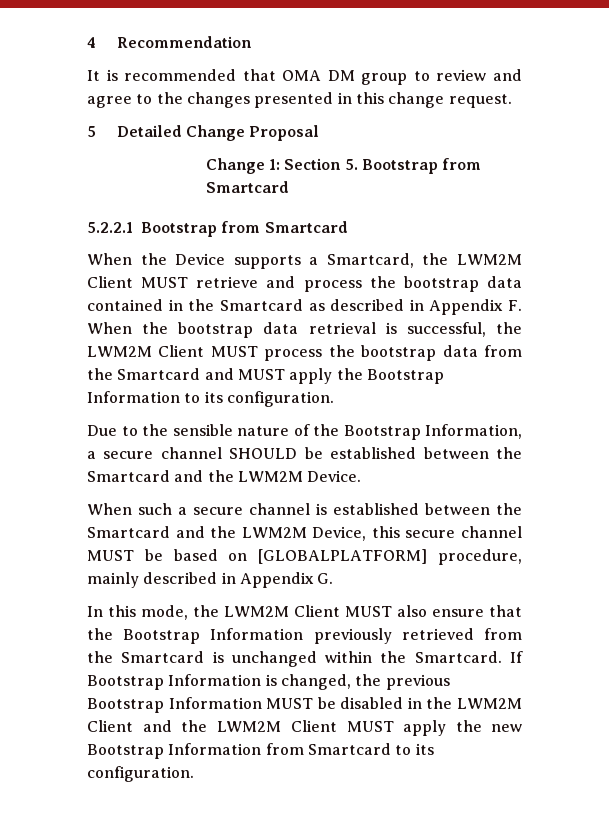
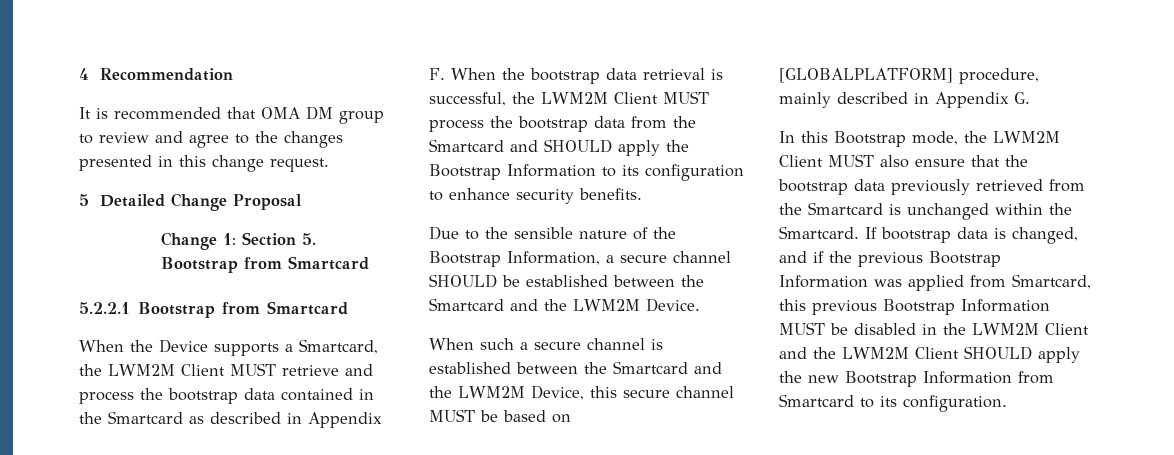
[237,369,285,380] MUST -> [544,139,612,153] SHOULD
[226,391,334,407] configuration. -> [645,164,744,181] [429,188,642,204] configuration to enhance security benefits.
(137, 611) none -> [834,131,906,147] Bootstrap
[123,628,304,644] Bootstrap Information -> [778,179,885,195] bootstrap data
[87,674,382,690] Bootstrap Information is changed, the -> [881,227,1078,244] [779,251,1001,267] [779,274,1091,291] [779,299,806,311] bootstrap data is changed, and if the previous Bootstrap Information was applied from Smartcard, this
[346,721,394,732] MUST -> [963,346,1032,360] SHOULD

